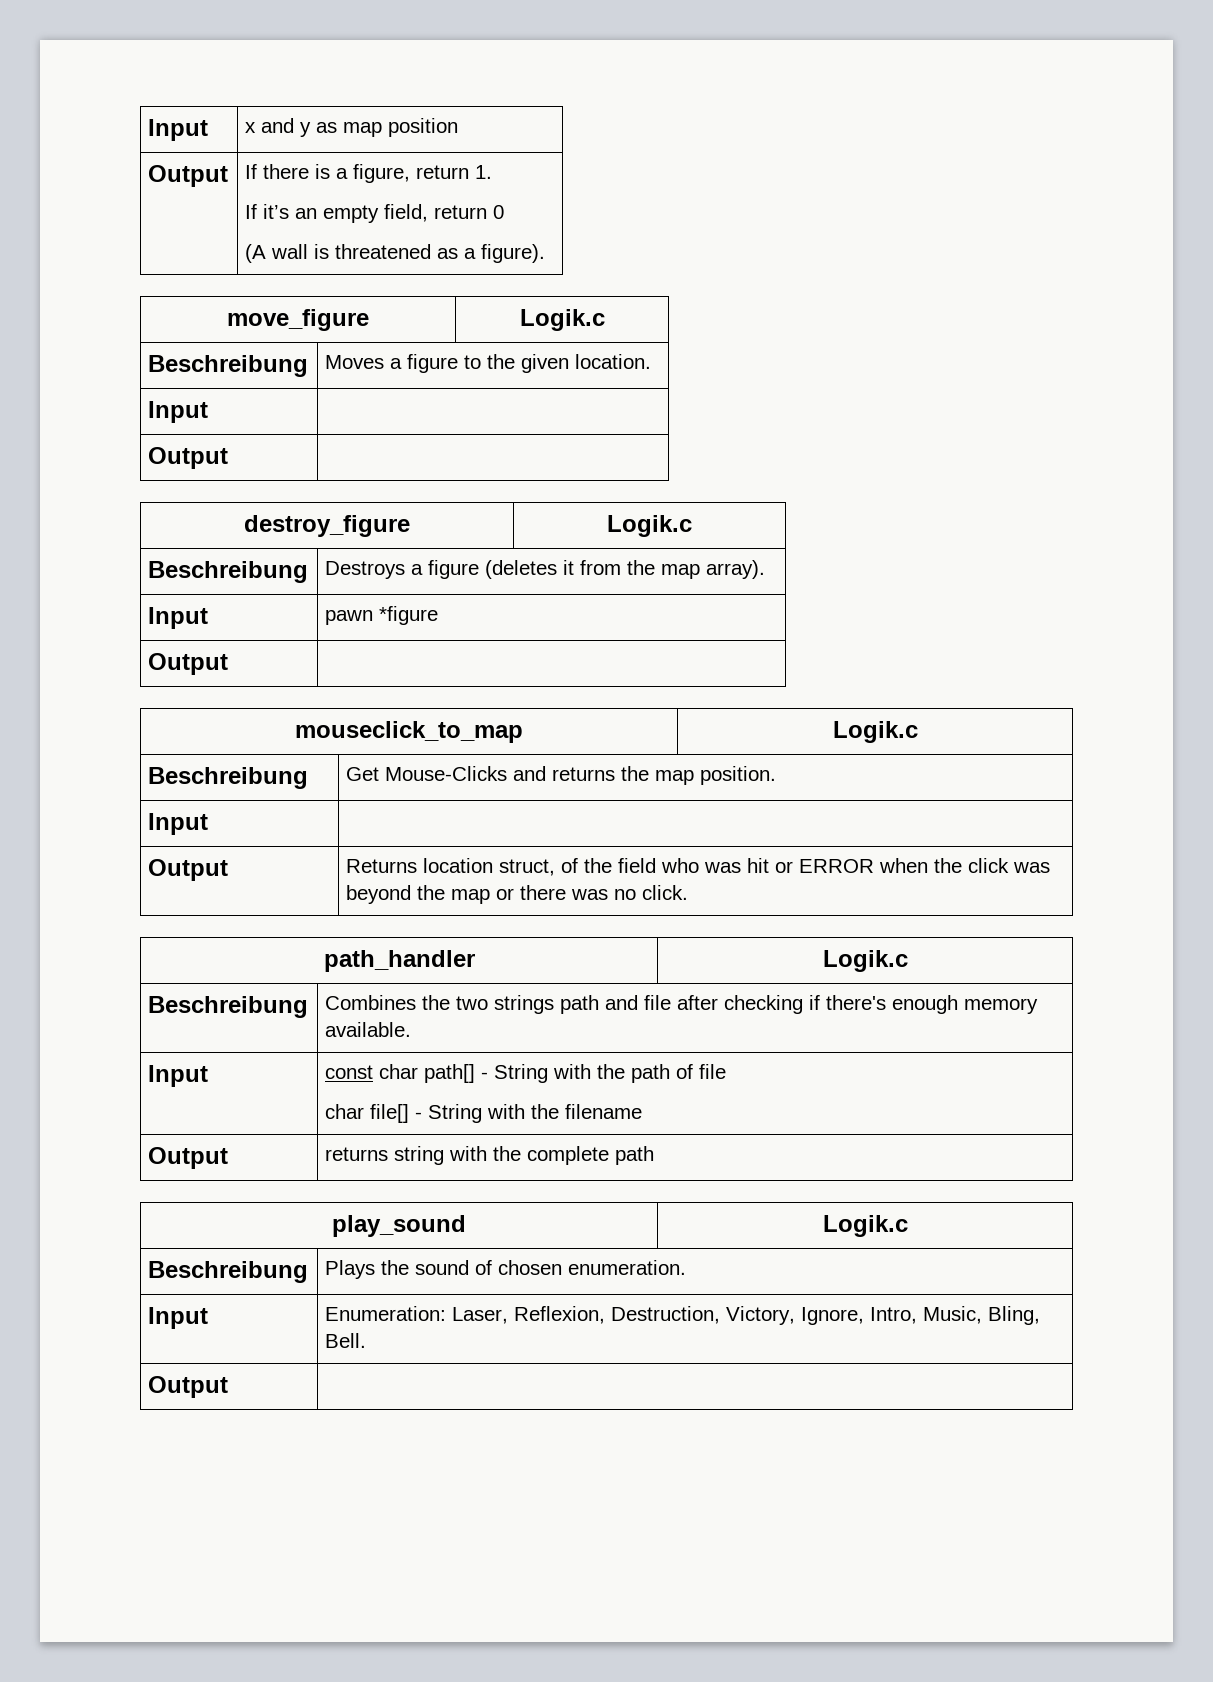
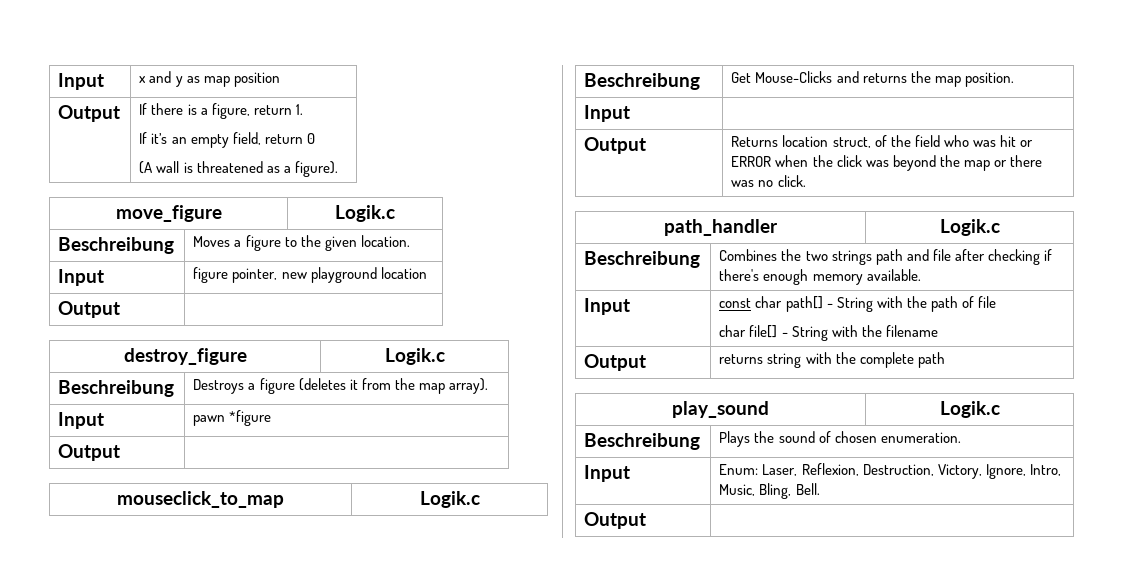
(209, 412) none -> [193,267,427,283] figure pointer, new playground location
[325,1306,447,1321] Enumeration: -> [719,464,759,475] Enum:

